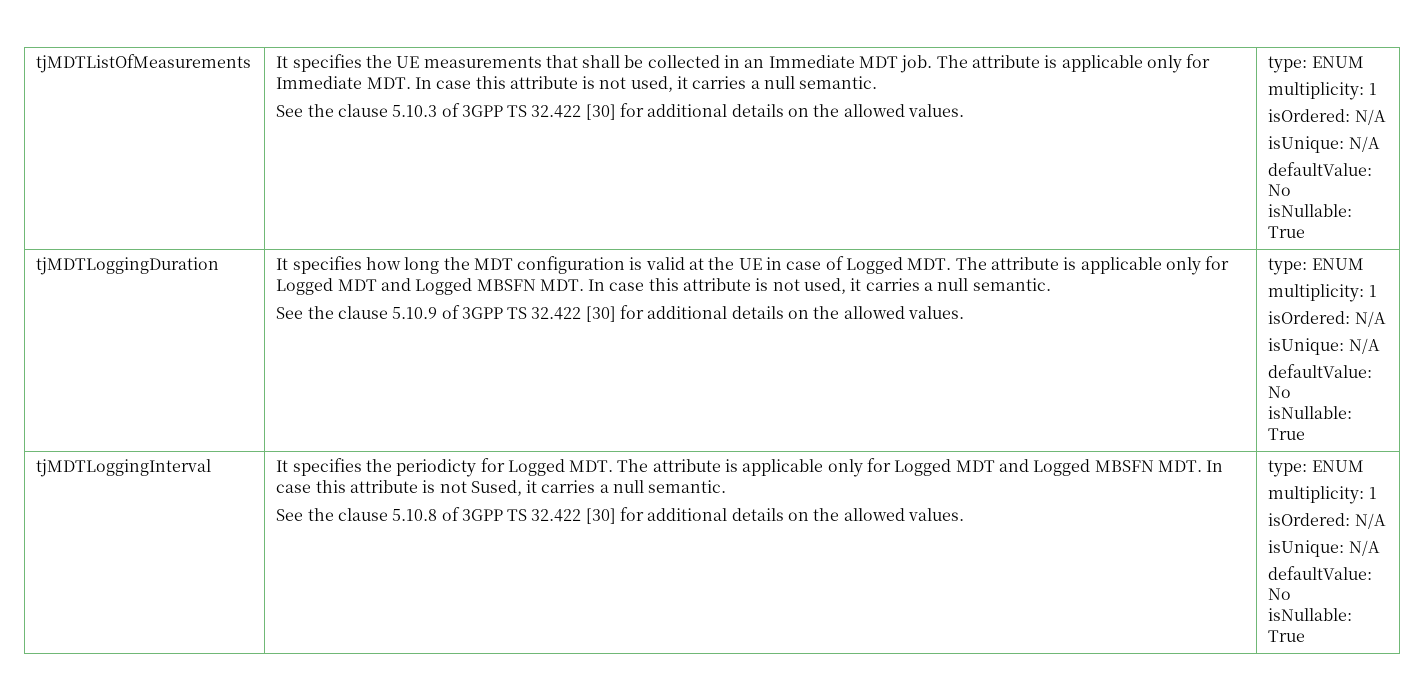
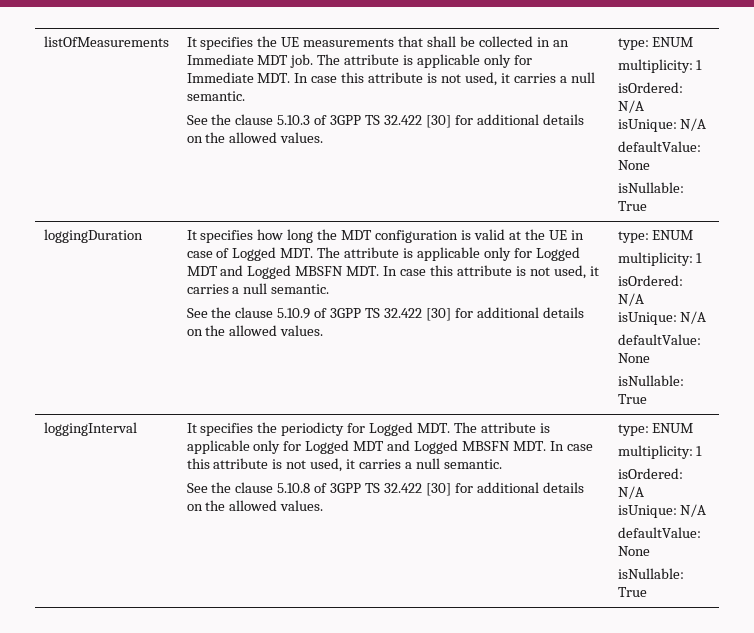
[36,54,252,73] tjMDTListOfMeasurements -> [43,36,169,47] listOfMeasurements
[1268,162,1373,176] [1268,184,1292,196] [1268,204,1353,217] [1268,226,1306,238] [36,257,220,275] defaultValue: No // isNullable: True // tjMDTLoggingDuration -> [617,141,701,152] [617,160,650,170] [617,182,684,193] [617,201,647,211] [43,229,143,243] defaultValue: None // isNullable: True // loggingDuration
[1268,364,1373,378] [1268,386,1292,398] [1268,406,1353,419] [1268,428,1306,440] [36,459,212,477] defaultValue: No // isNullable: True // tjMDTLoggingInterval -> [617,334,701,345] [617,353,650,363] [617,375,684,386] [617,394,647,404] [43,422,137,436] defaultValue: None // isNullable: True // loggingInterval
[470,480,522,496] Sused, -> [310,458,343,472] used,
[1268,566,1373,580] [1268,588,1292,600] defaultValue: No -> [617,527,701,538] [617,546,650,556] defaultValue: None

